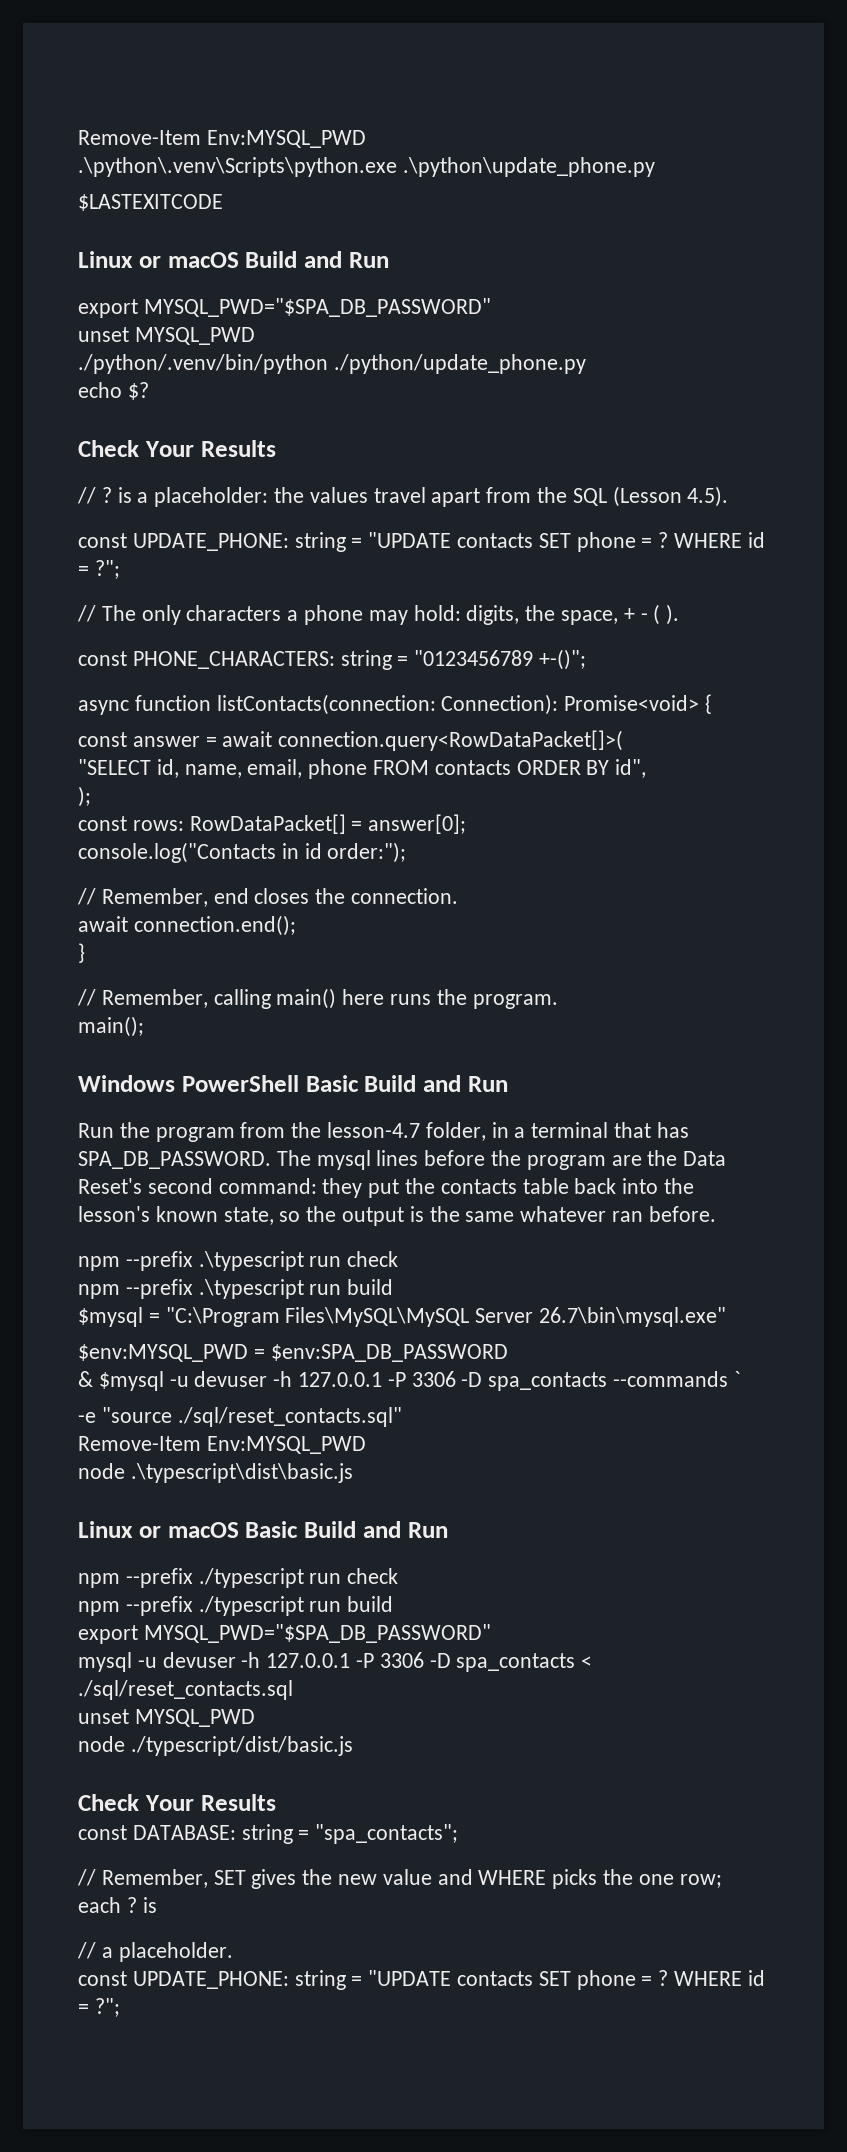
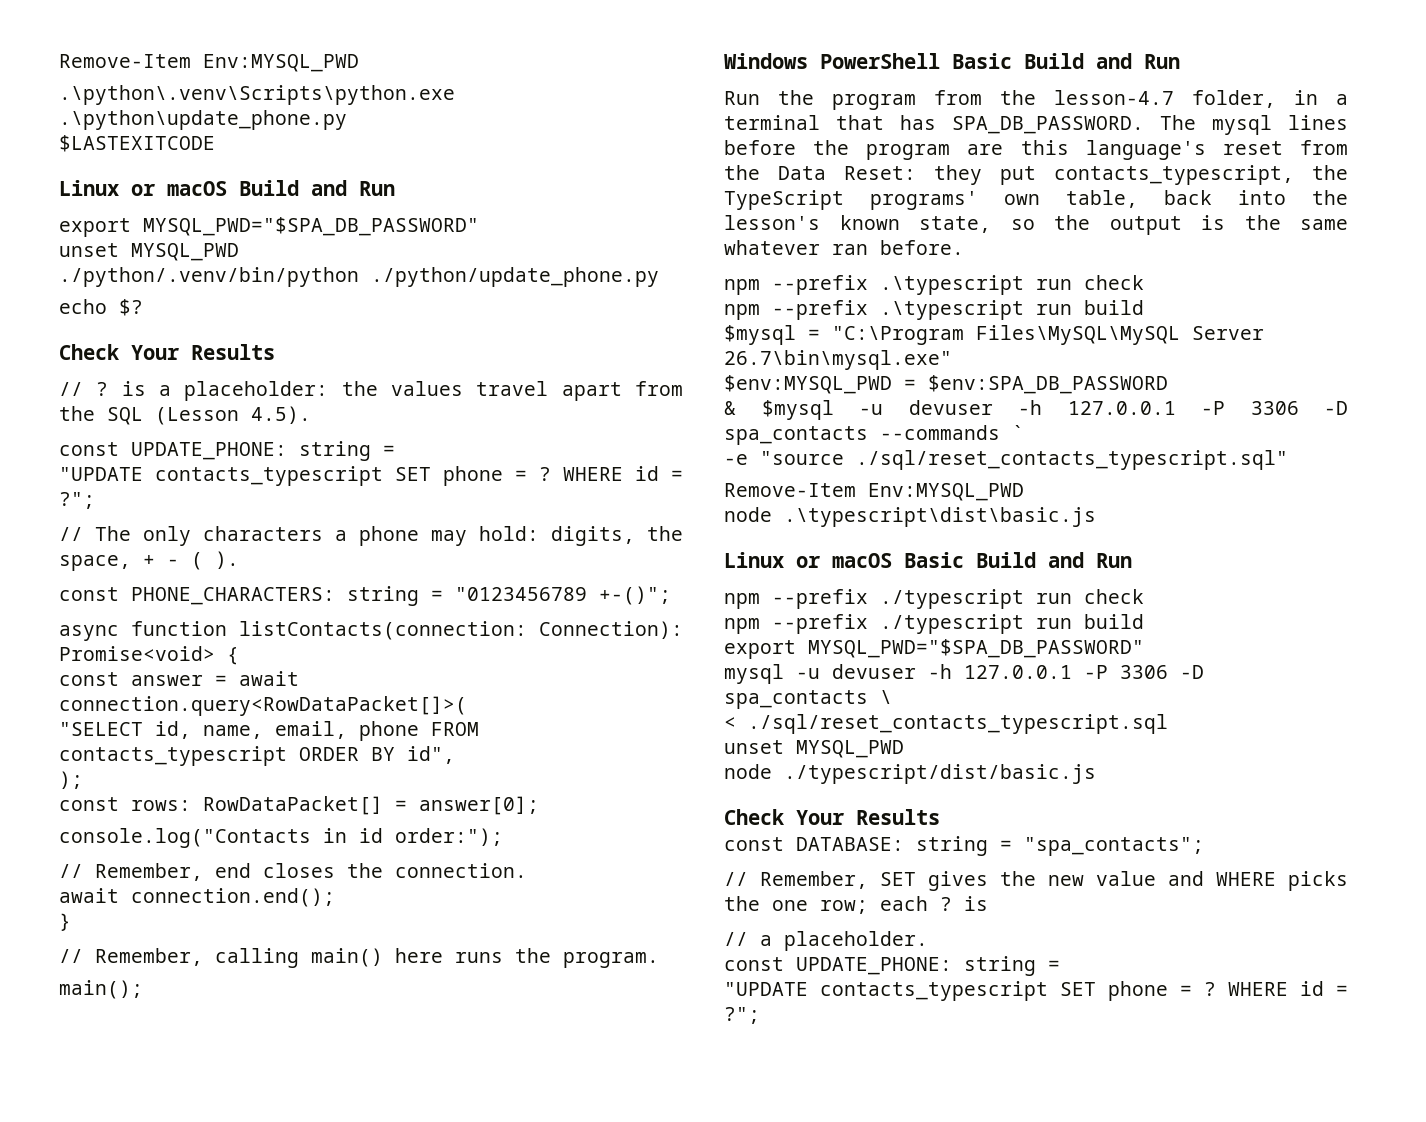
[368,532,534,548] "UPDATE contacts -> [59,466,383,486] // "UPDATE contacts_typescript
[434,760,511,775] contacts -> [59,746,287,766] contacts_typescript
[647,1150,727,1166] [78,1178,569,1198] the Data Reset's second command: they put the contacts table -> [1020,140,1348,160] [724,165,1348,185] [724,190,1138,210] this language's reset from the Data Reset: they put contacts_typescript, the TypeScript programs' own table,
[177,1407,402,1427] ./sql/reset_contacts.sql" -> [856,450,1288,470] ./sql/reset_contacts_typescript.sql"
[581,1656,593,1668] [78,1680,293,1700] < ./sql/reset_contacts.sql -> [880,690,892,704] [724,714,1168,734] \ // < ./sql/reset_contacts_typescript.sql
[368,1970,534,1986] "UPDATE contacts -> [724,981,1048,1001] // "UPDATE contacts_typescript

